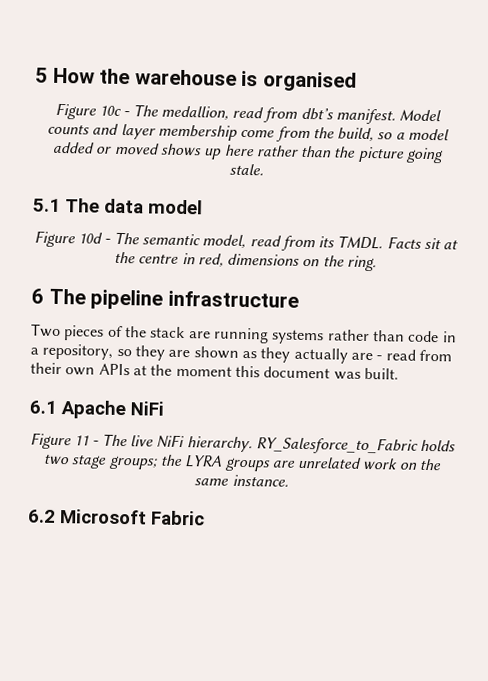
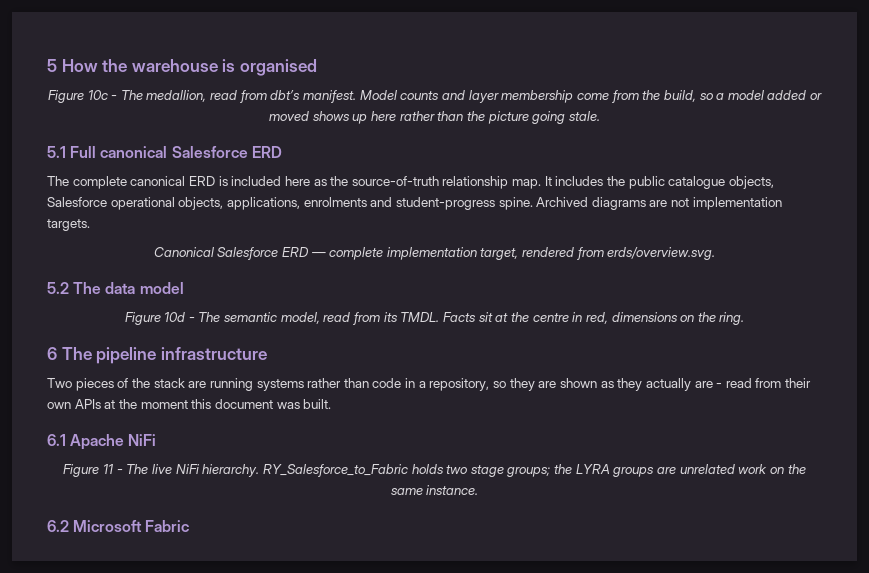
(61, 205) none -> [70,146,282,158] [47,176,774,189] [47,197,782,210] [47,219,90,231] [153,247,716,260] [47,282,69,294] Full canonical Salesforce ERD // The complete canonical ERD is included here as the source-of-truth relationship map. It includes the public catalogue objects, Salesforce operational objects, applications, enrolments and student-progress spine. Archived diagrams are not implementation targets. // Canonical Salesforce ERD — complete implementation target, rendered from erds/overview.svg. // 5.2

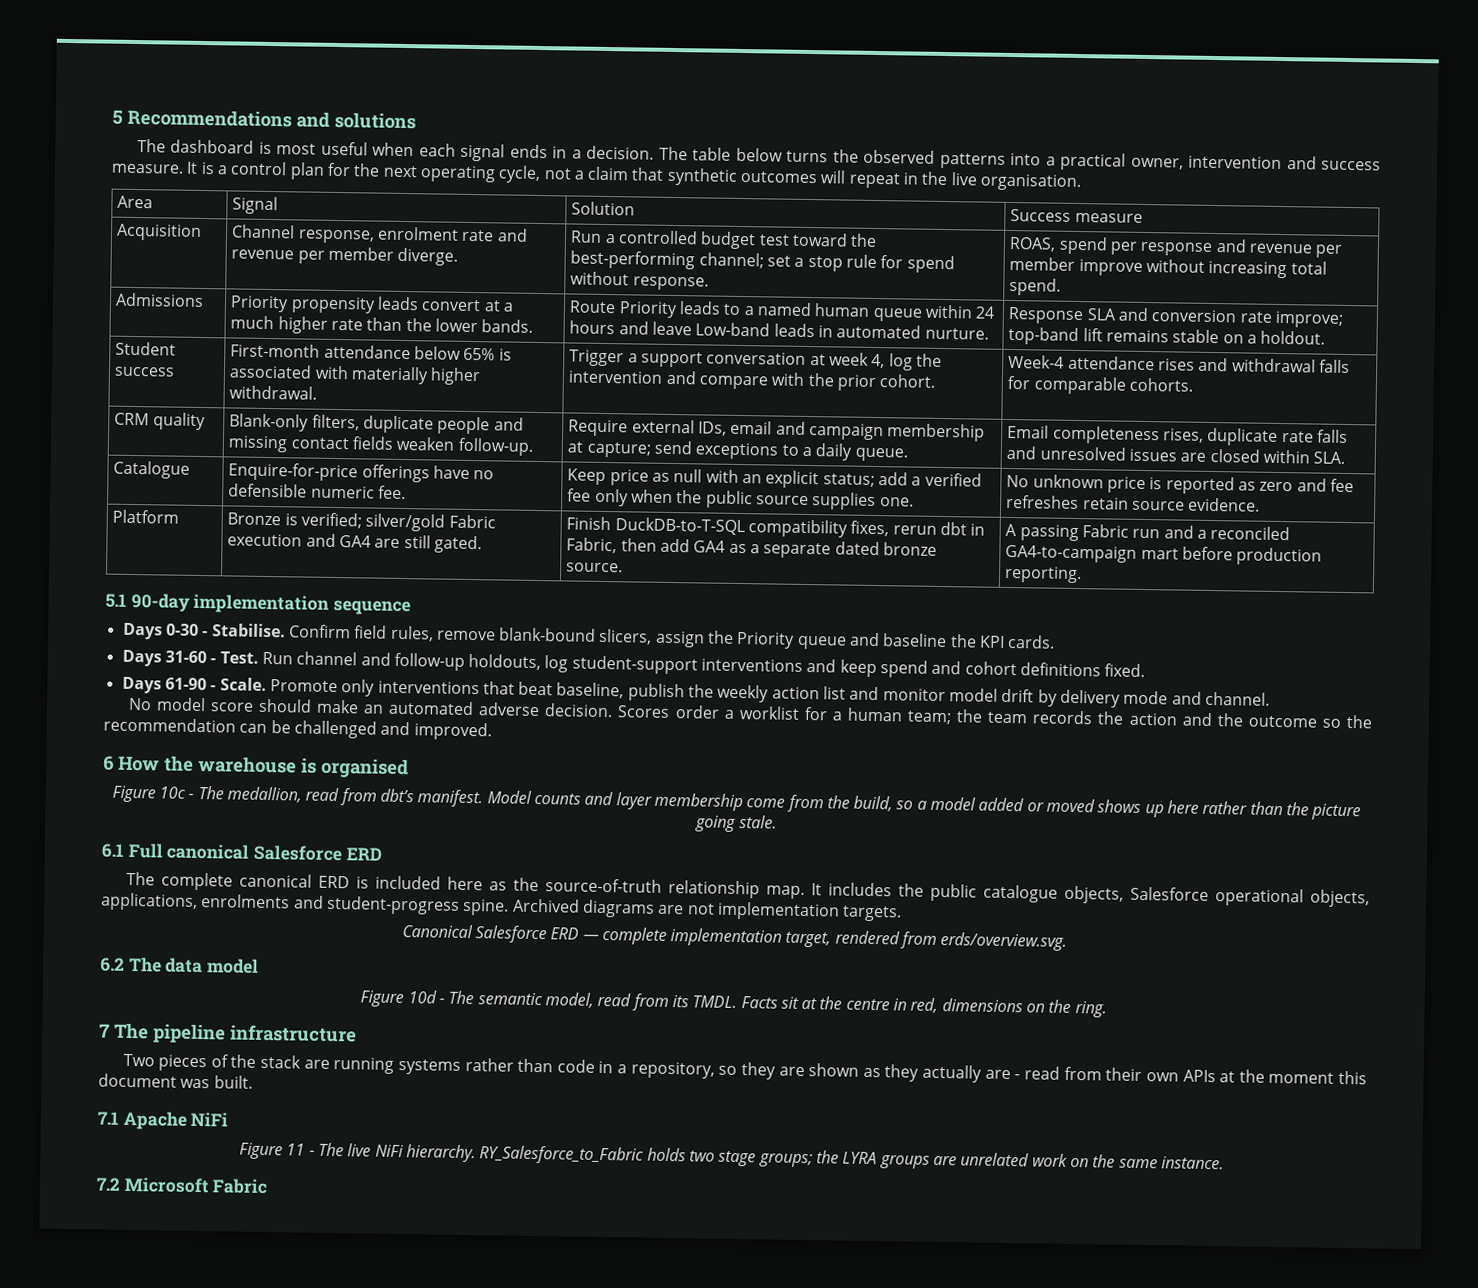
(57, 65) none -> [127,108,416,130] [136,139,1382,171] [111,161,1082,192] [117,195,154,209] [232,196,279,215] [571,201,636,216] [1010,208,1143,223] [116,223,203,241] [231,224,528,244] [231,246,459,266] [570,230,878,250] [570,250,955,274] [570,271,709,291] [1009,236,1343,258] [1009,256,1327,279] [1009,277,1062,296] [115,292,205,308] [230,295,515,314] [230,315,534,334] [569,300,996,322] [569,320,989,340] [1008,306,1344,328] [1008,326,1326,346] [115,341,177,356] [114,366,176,377] [230,343,512,361] [229,364,482,386] [229,385,318,400] [569,349,943,371] [568,370,937,392] [1008,354,1351,374] [1007,375,1194,395] [114,412,206,431] [229,413,524,435] [228,435,534,456] [568,419,986,442] [567,440,908,462] [1007,424,1349,446] [1006,445,1346,464] [113,460,191,479] [228,462,495,483] [228,483,407,500] [567,468,982,489] [567,488,914,511] [1006,474,1355,495] [1006,494,1261,512] [112,509,180,524] [227,512,496,532] [227,533,483,554] [566,516,986,538] [566,537,938,559] [566,562,624,573] [1005,523,1291,542] [1005,544,1323,566] [1004,565,1083,584] [105,592,412,616] [122,622,1056,650] [121,649,1146,678] [121,676,1270,708] [127,697,1374,729] [103,717,492,741] [103,755,114,771] Recommendations and solutions // The dashboard is most useful when each signal ends in a decision. The table below turns the observed patterns into a practical owner, intervention and success measure. It is a control plan for the next operating cycle, not a claim that synthetic outcomes will repeat in the live organisation. // Area | Signal | Solution | Success measure // Acquisition | Channel response, enrolment rate and revenue per member diverge. | Run a controlled budget test toward the best-performing channel; set a stop rule for spend without response. | ROAS, spend per response and revenue per member improve without increasing total spend. // Admissions | Priority propensity leads convert at a much higher rate than the lower bands. | Route Priority leads to a named human queue within 24 hours and leave Low-band leads in automated nurture. | Response SLA and conversion rate improve; top-band lift remains stable on a holdout. // Student success | First-month attendance below 65% is associated with materially higher withdrawal. | Trigger a support conversation at week 4, log the intervention and compare with the prior cohort. | Week-4 attendance rises and withdrawal falls for comparable cohorts. // CRM quality | Blank-only filters, duplicate people and missing contact fields weaken follow-up. | Require external IDs, email and campaign membership at capture; send exceptions to a daily queue. | Email completeness rises, duplicate rate falls and unresolved issues are closed within SLA. // Catalogue | Enquire-for-price offerings have no defensible numeric fee. | Keep price as null with an explicit status; add a verified fee only when the public source supplies one. | No unknown price is reported as zero and fee refreshes retain source evidence. // Platform | Bronze is verified; silver/gold Fabric execution and GA4 are still gated. | Finish DuckDB-to-T-SQL compatibility fixes, rerun dbt in Fabric, then add GA4 as a separate dated bronze source. | A passing Fabric run and a reconciled GA4-to-campaign mart before production reporting. // 5.1 90-day implementation sequence // Days 0-30 - Stabilise. Confirm field rules, remove blank-bound slicers, assign the Priority queue and baseline the KPI cards. // Days 31-60 - Test. Run channel and follow-up holdouts, log student-support interventions and keep spend and cohort definitions fixed. // Days 61-90 - Scale. Promote only interventions that beat baseline, publish the weekly action list and monitor model drift by delivery mode and channel. // No model score should make an automated adverse decision. Scores order a worklist for a human team; the team records the action and the outcome so the recommendation can be challenged and improved. // 6
[47,146,66,158] 5.1 -> [101,843,124,858] 6.1
[47,282,69,294] 5.2 -> [100,957,125,972] 6.2
[47,347,57,360] 6 -> [99,1023,110,1038] 7
[47,434,66,446] 6.1 -> [97,1111,119,1125] 7.1
[47,520,69,532] 6.2 -> [96,1177,121,1191] 7.2

